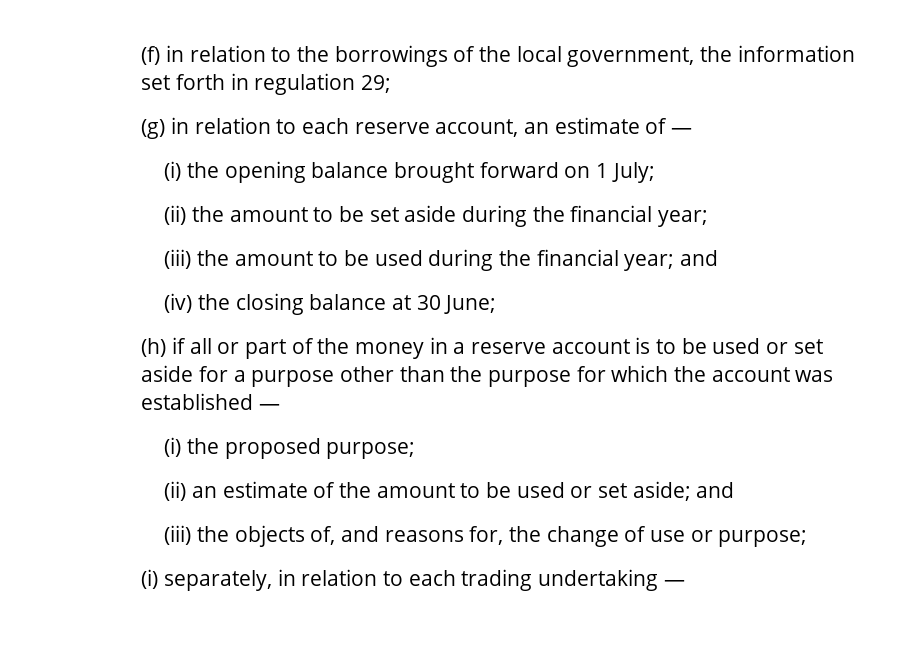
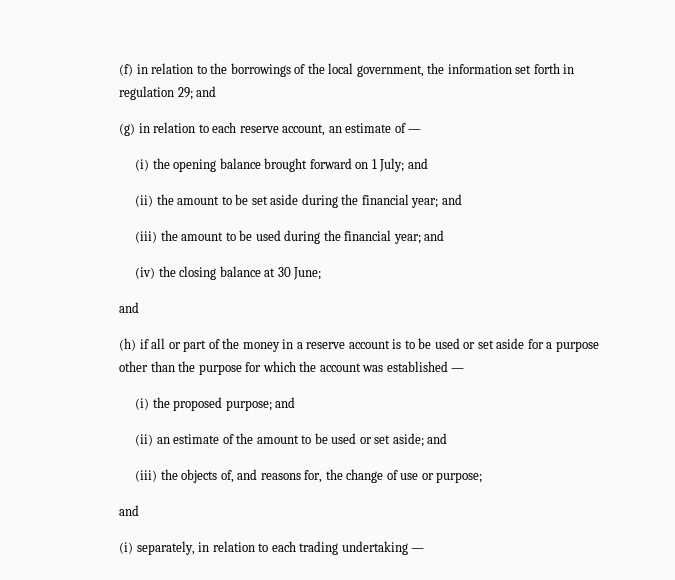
(392, 84) none -> [196,86,217,97] and
(655, 172) none -> [407,158,428,169] and
(709, 218) none -> [441,194,462,205] and
(497, 304) none -> [119,302,140,313] // and
(416, 450) none -> [275,397,296,408] and
(808, 538) none -> [119,505,140,516] // and

